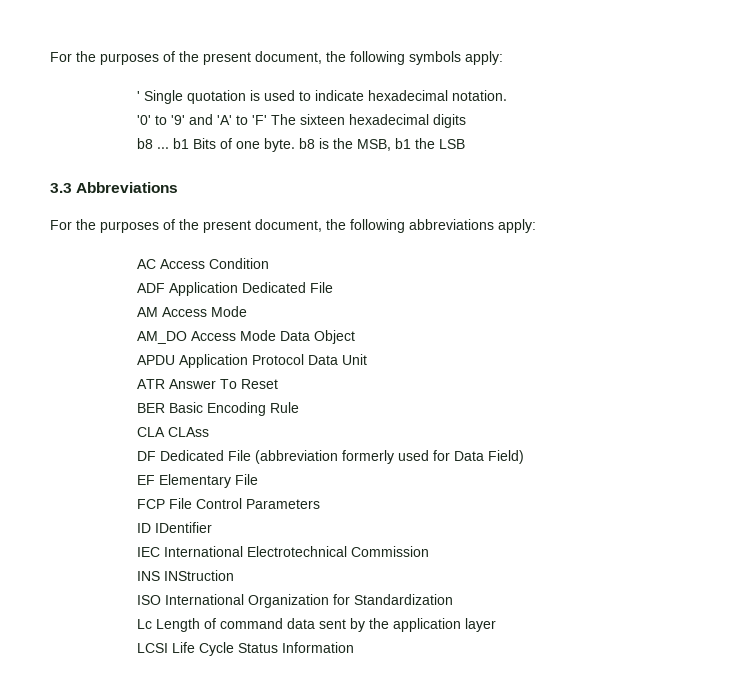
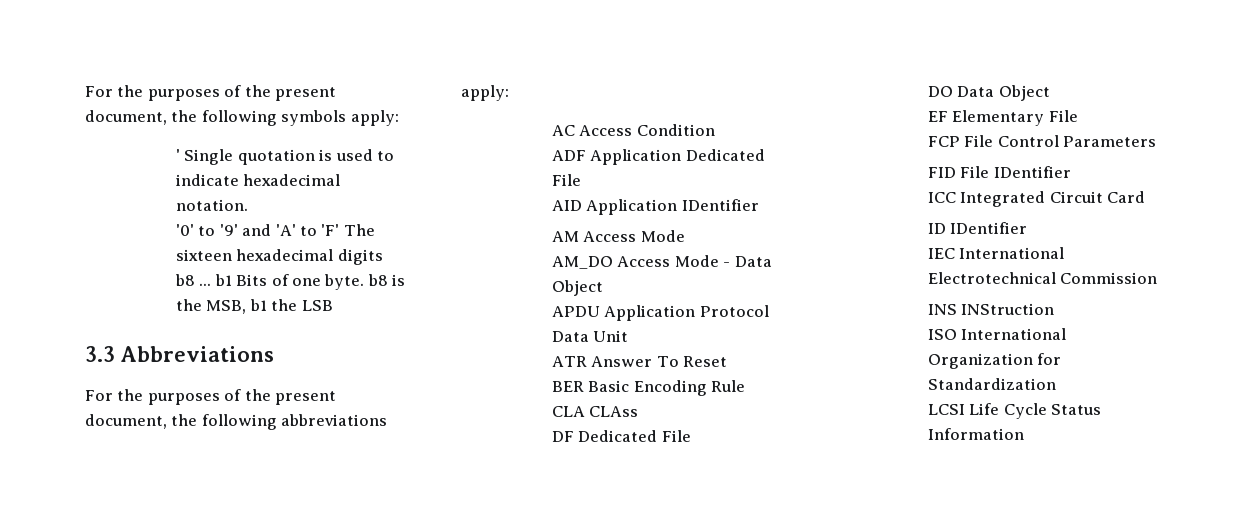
(334, 287) none -> [551,199,759,215] // AID Application IDentifier
(277, 335) none -> [723,262,731,267] -
[255,450,525,464] (abbreviation formerly used for Data Field) -> [927,85,1050,101] // DO Data Object
(321, 504) none -> [927,166,1071,178] [927,191,1146,207] // FID File IDentifier // ICC Integrated Circuit Card
[137,618,497,632] // Lc Length of command data sent by the application layer -> (1056, 384) none

